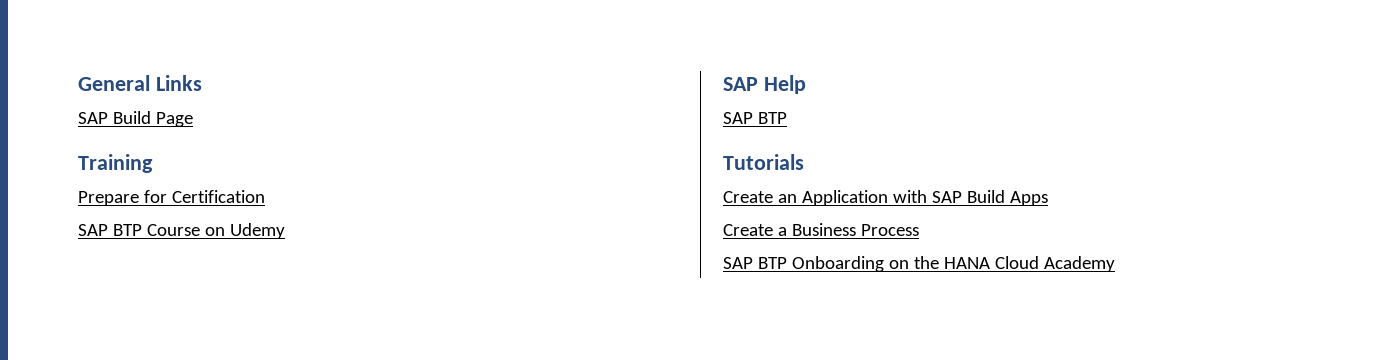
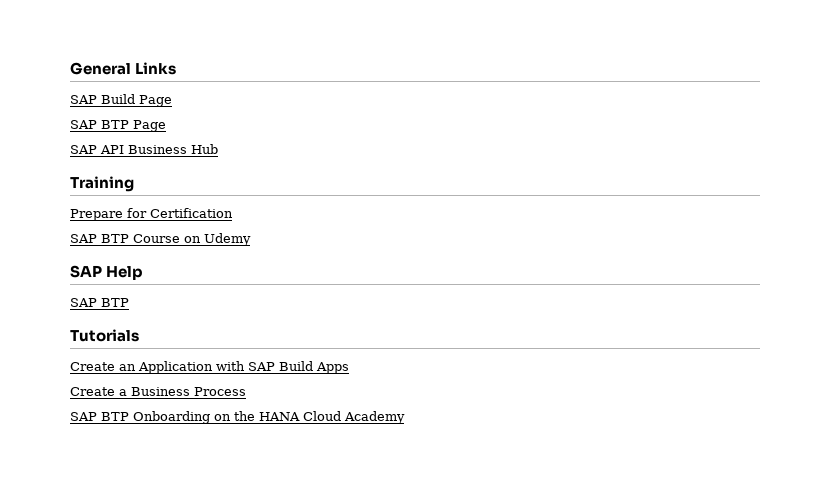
(193, 119) none -> [70,120,166,132] [70,144,218,154] // SAP BTP Page // SAP API Business Hub

